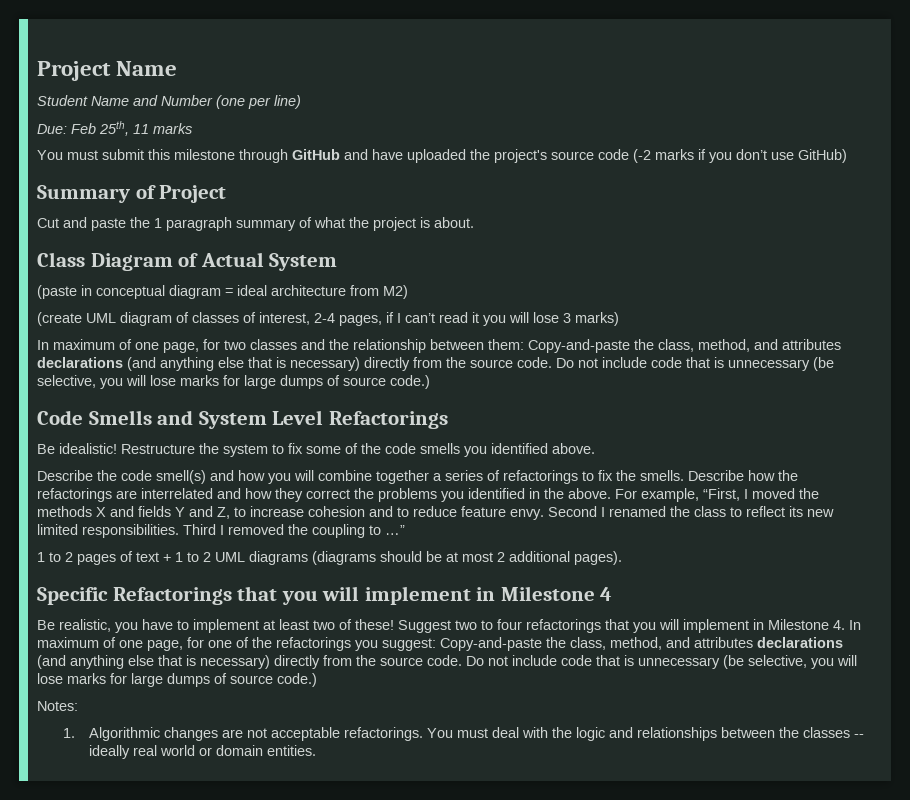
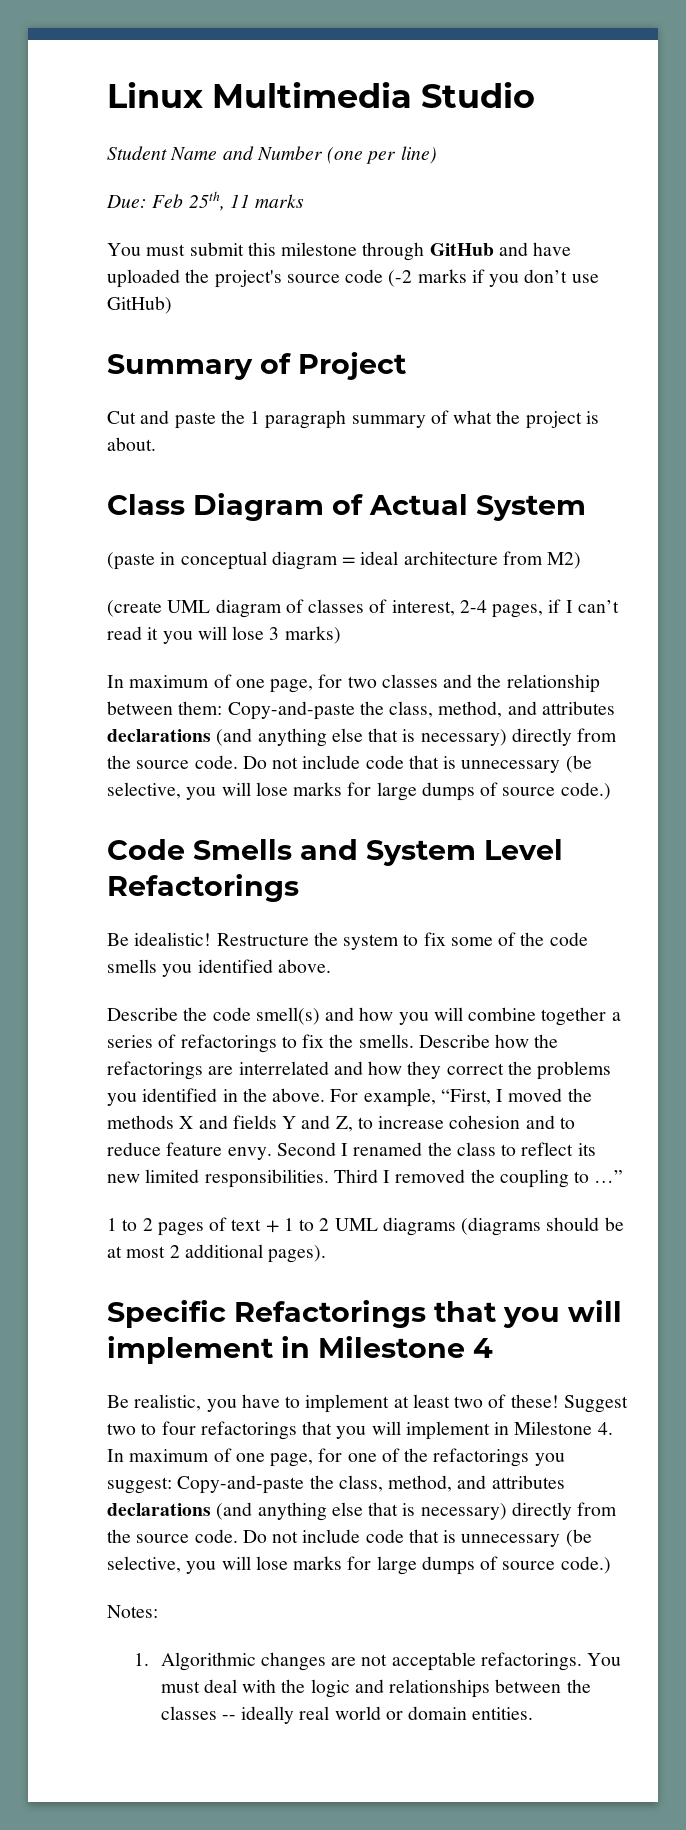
[37,61,178,81] Project Name -> [107,82,536,108] Linux Multimedia Studio

